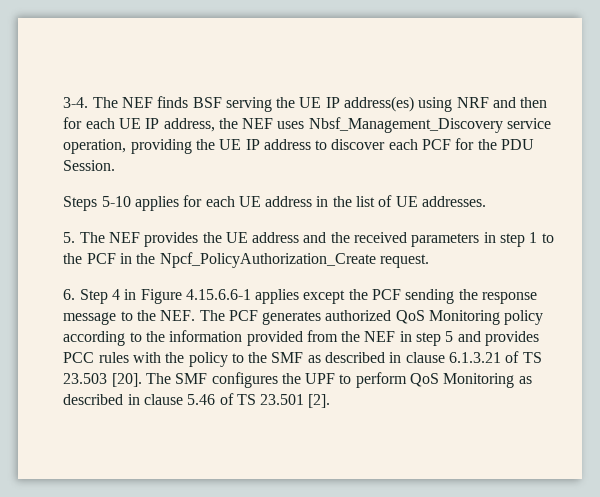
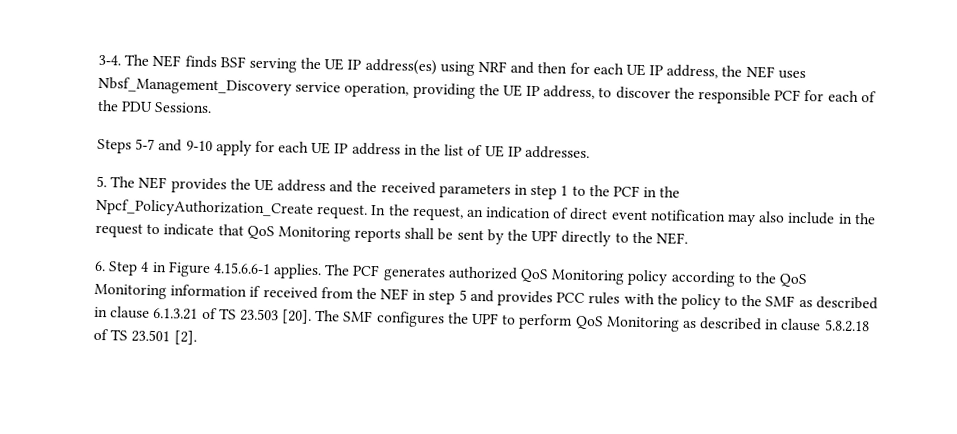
[263,139,311,150] address -> [543,85,596,100] address,
[388,138,475,150] each PCF for -> [673,87,877,105] the responsible PCF for each of
[63,160,116,171] Session. -> [154,101,213,114] Sessions.
[101,195,261,211] 5-10 applies for each UE -> [135,138,349,156] 5-7 and 9-10 apply for each UE IP
(418, 201) none -> [507,146,522,157] IP
(429, 261) none -> [371,204,876,227] [94,222,688,247] In the request, an indication of direct event notification may also include in the request to indicate that QoS Monitoring reports shall be sent by the UPF directly to the NEF.
[255,289,538,304] [63,310,196,325] applies except the PCF sending the response message to the NEF. -> [273,263,323,280] applies.
[169,330,303,346] information provided -> [779,273,808,288] [93,283,318,300] QoS Monitoring information if received
[187,394,216,405] 5.46 -> [823,319,870,333] 5.8.2.18

